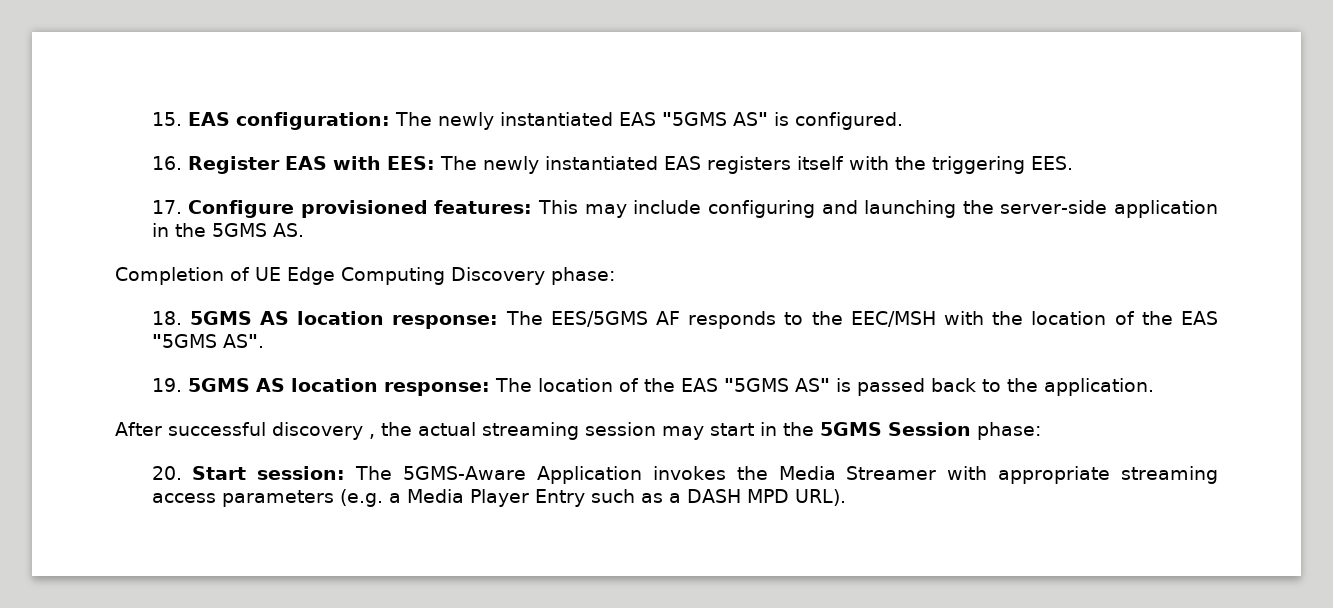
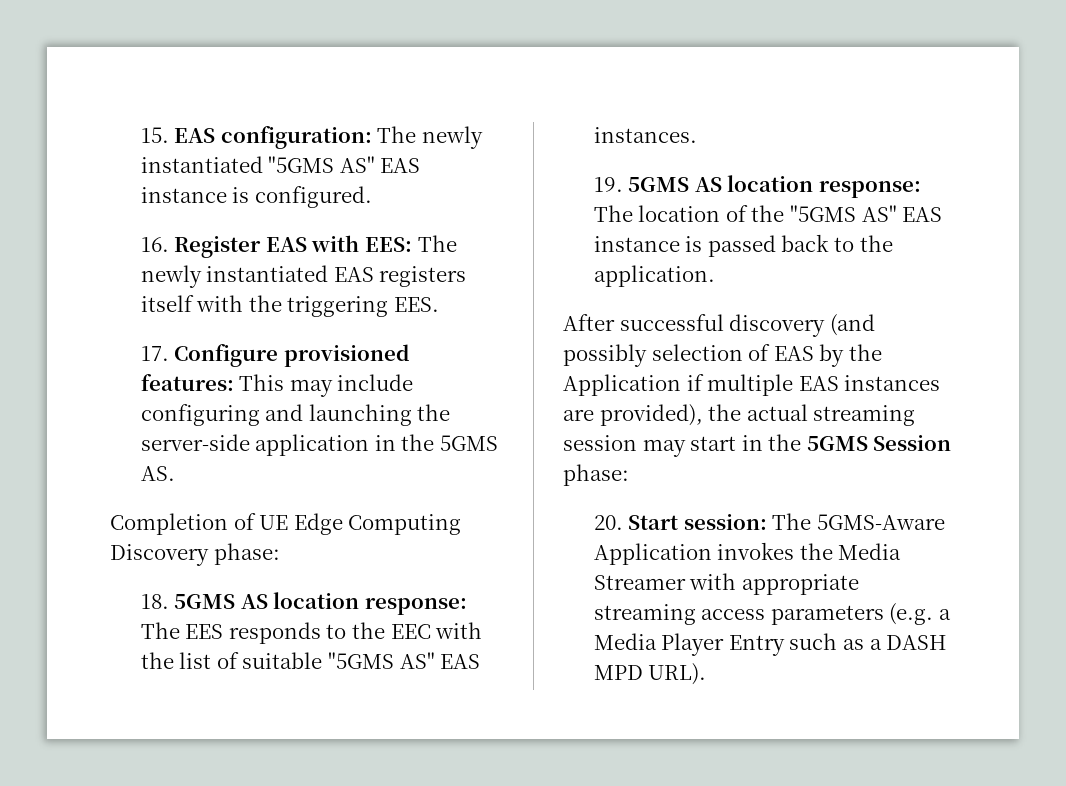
[618,112,768,126] EAS "5GMS AS" -> [268,156,421,173] [140,187,227,203] "5GMS AS" EAS instance
[550,311,681,327] EES/5GMS AF -> [185,624,224,639] EES
[850,311,1218,327] [151,334,264,348] EEC/MSH with the location of the EAS "5GMS AS". -> [390,622,483,639] [140,652,481,669] [593,127,697,143] EEC with the list of suitable "5GMS AS" EAS instances.
[680,378,830,392] EAS "5GMS AS" -> [789,205,943,222] [593,236,680,252] "5GMS AS" EAS instance
[368,434,375,439] , -> [829,314,875,336] [563,344,882,367] [563,374,941,396] [563,404,703,426] (and possibly selection of EAS by the Application if multiple EAS instances are provided),

